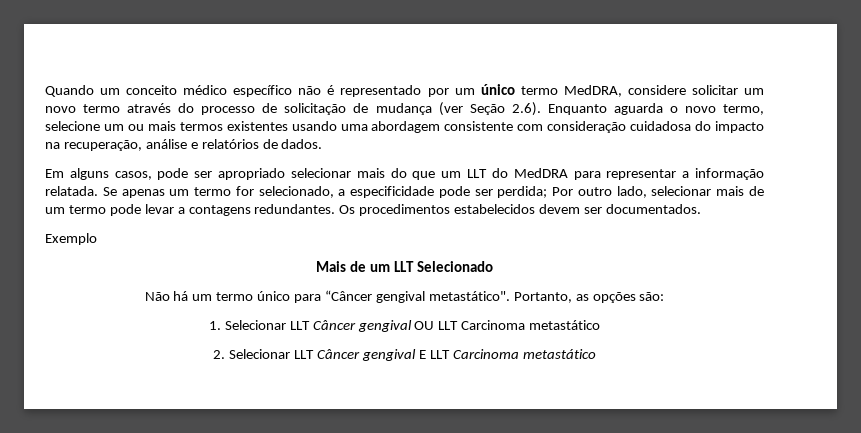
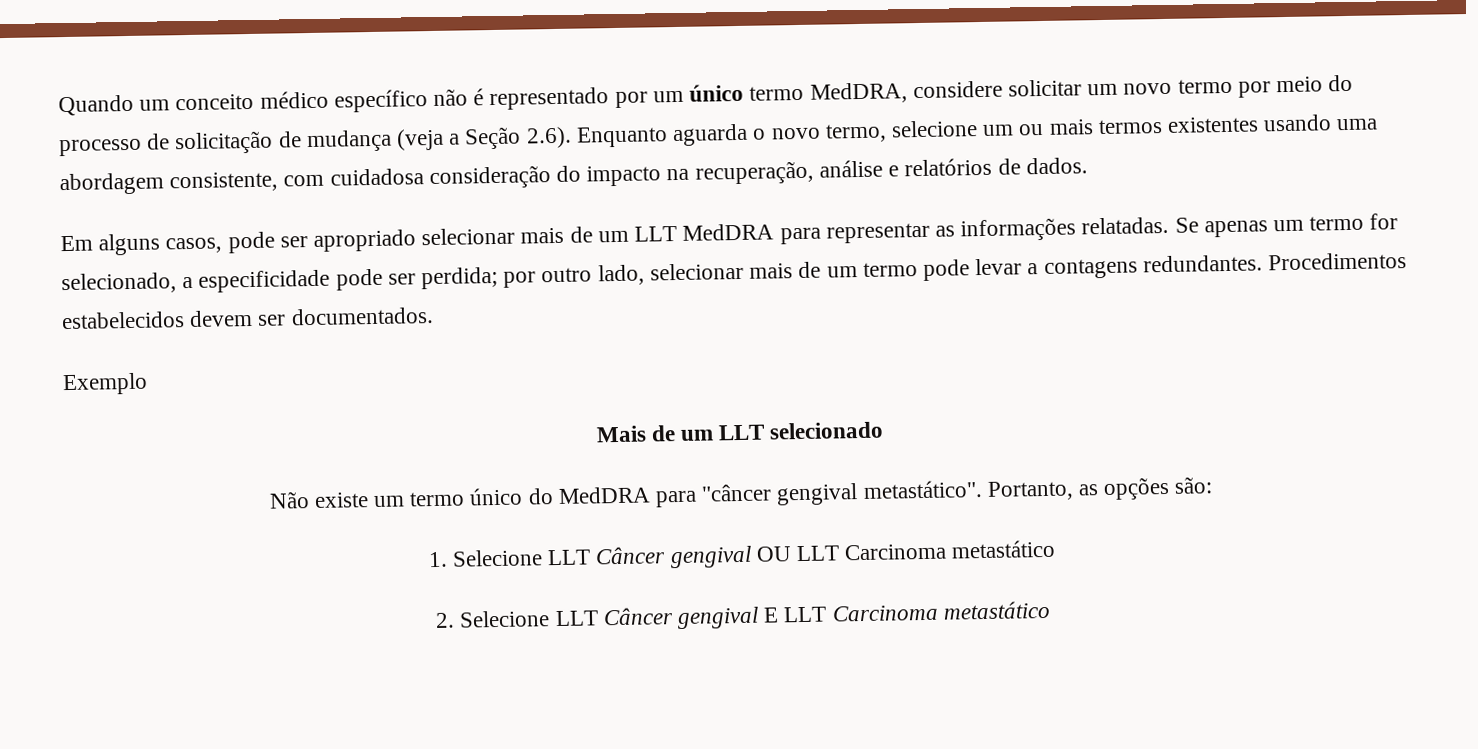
[127,103,172,113] através -> [1237,76,1323,98] por meio
[438,102,463,116] (ver -> [396,128,461,151] (veja a
[444,121,692,133] consistente com consideração cuidadosa -> [169,165,551,193] consistente, com cuidadosa consideração
[390,168,508,180] do que um LLT do -> [569,225,678,243] de um LLT
[682,168,764,180] [45,186,98,196] a informação relatada. -> [934,216,1170,242] as informações relatadas.
[552,187,574,196] Por -> [503,271,537,288] por
[339,204,451,216] Os procedimentos -> [1267,252,1407,271] Procedimentos
[416,261,493,272] Selecionado -> [769,421,885,440] selecionado
[173,291,189,301] há -> [313,492,369,508] existe
[294,290,372,303] para “Câncer -> [527,483,773,508] do MedDRA para "câncer
[224,320,286,330] Selecionar -> [451,549,543,567] Selecione
[229,349,291,359] Selecionar -> [459,610,551,628] Selecione

